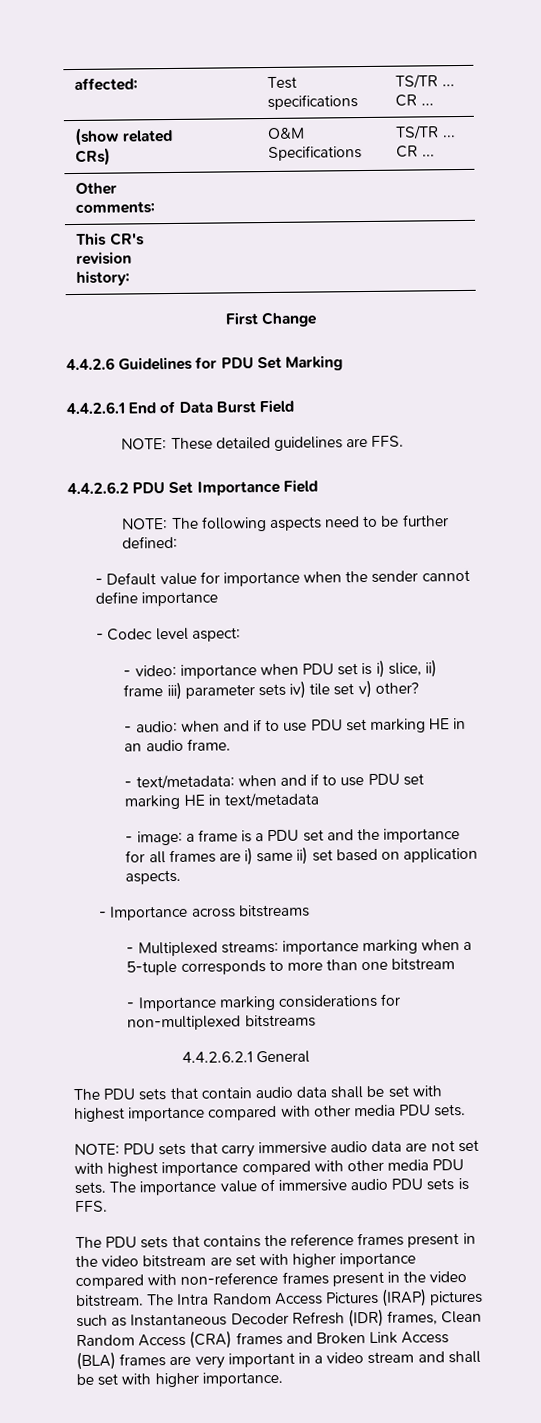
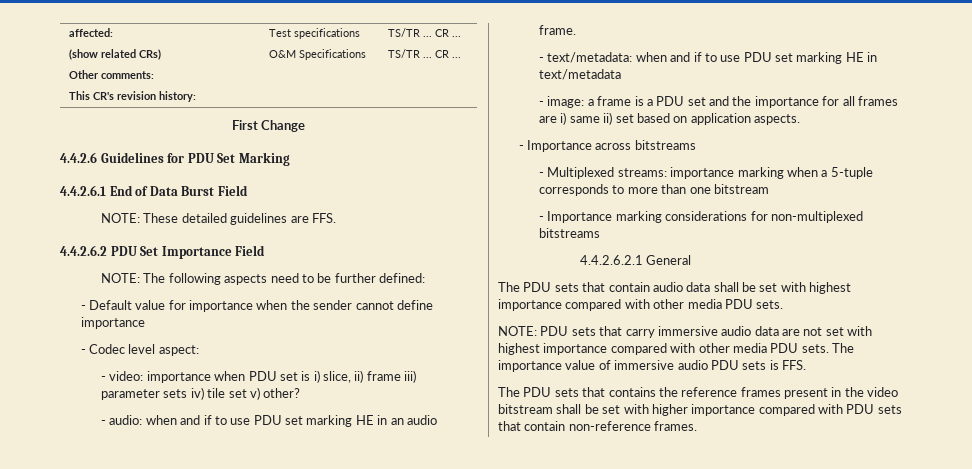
[209,1256,232,1266] are -> [556,404,599,414] shall be
[180,1270,468,1287] [75,1288,484,1308] [76,1308,483,1328] [76,1330,450,1349] [76,1350,481,1371] [76,1371,283,1388] non-reference frames present in the video bitstream. The Intra Random Access Pictures (IRAP) pictures such as Instantaneous Decoder Refresh (IDR) frames, Clean Random Access (CRA) frames and Broken Link Access (BLA) frames are very important in a video stream and shall be set with higher importance. -> [846,404,902,414] [498,421,698,431] PDU sets that contain non-reference frames.

